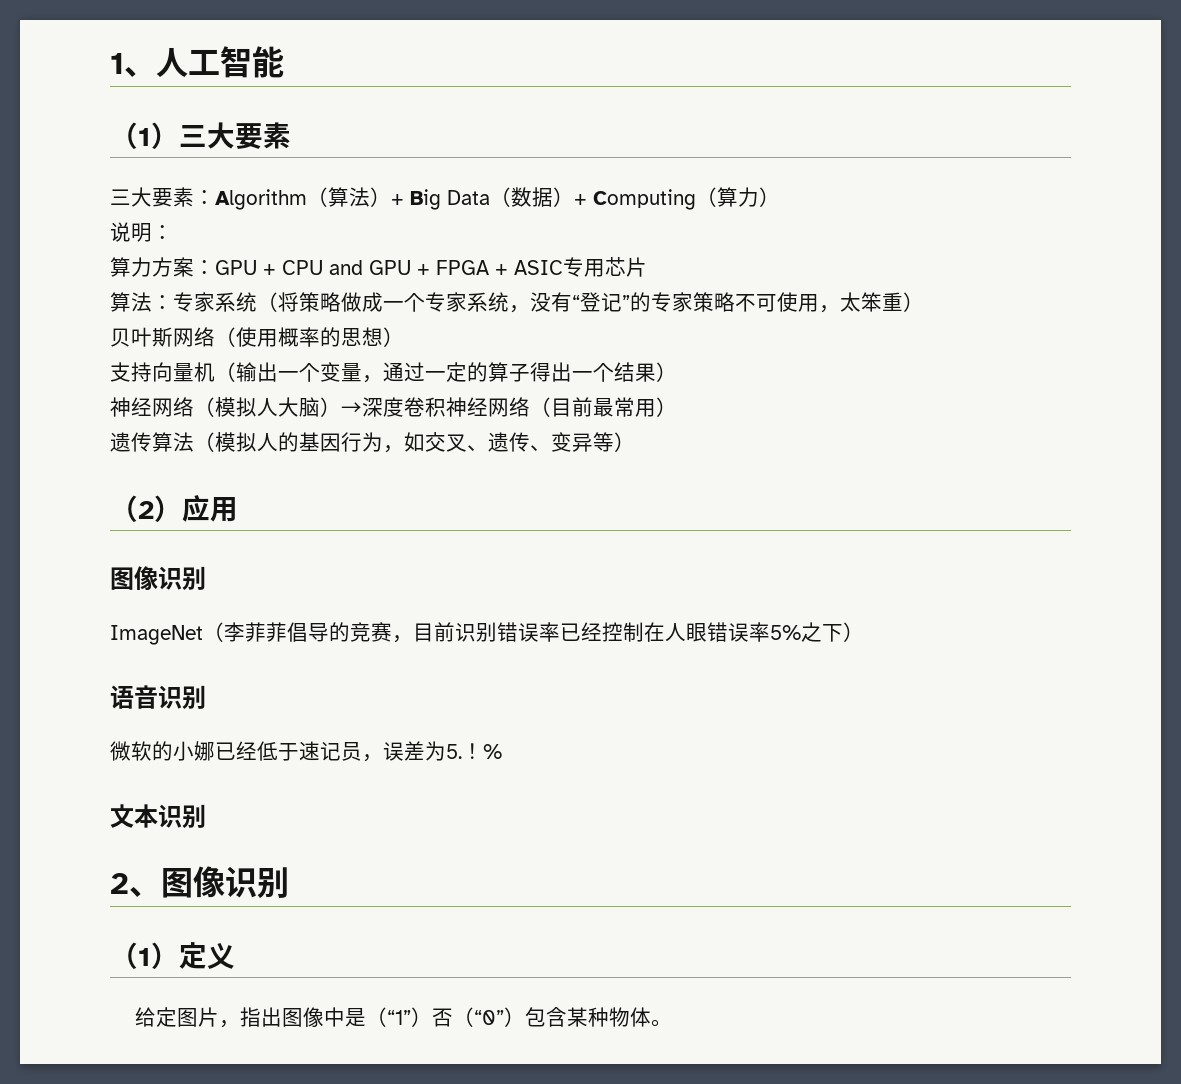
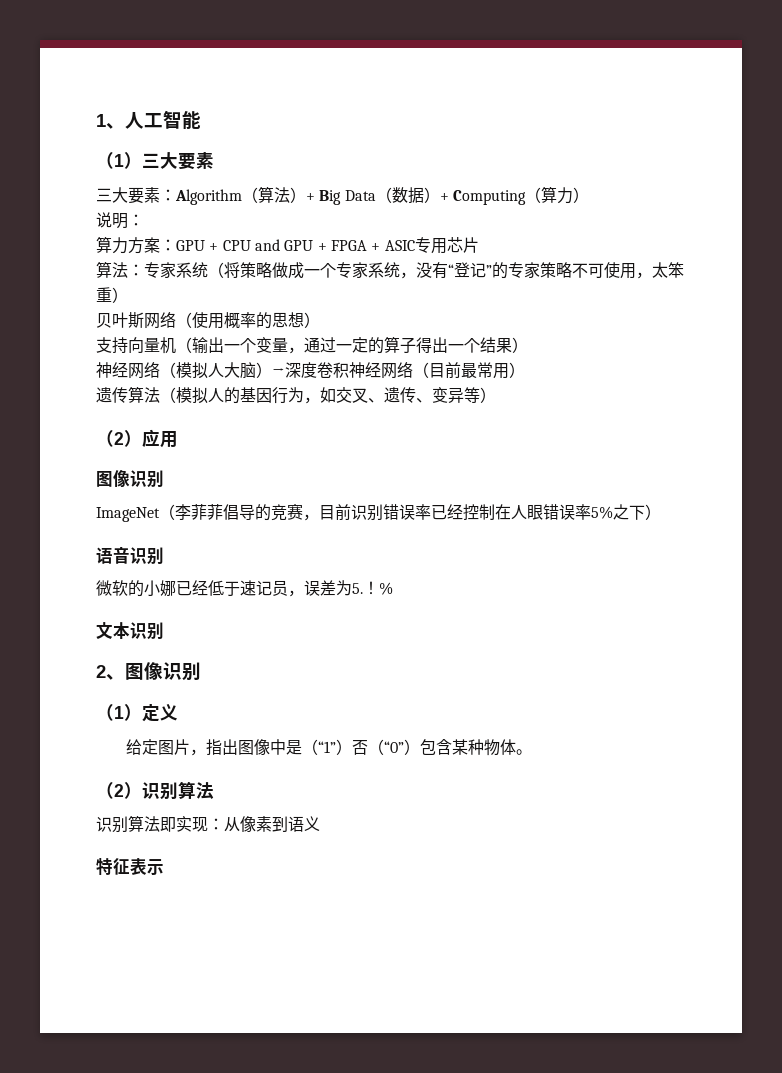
(673, 1023) none -> [96,781,214,800] [96,815,320,833] [96,858,164,875] // （2）识别算法 // 识别算法即实现：从像素到语义 // 特征表示

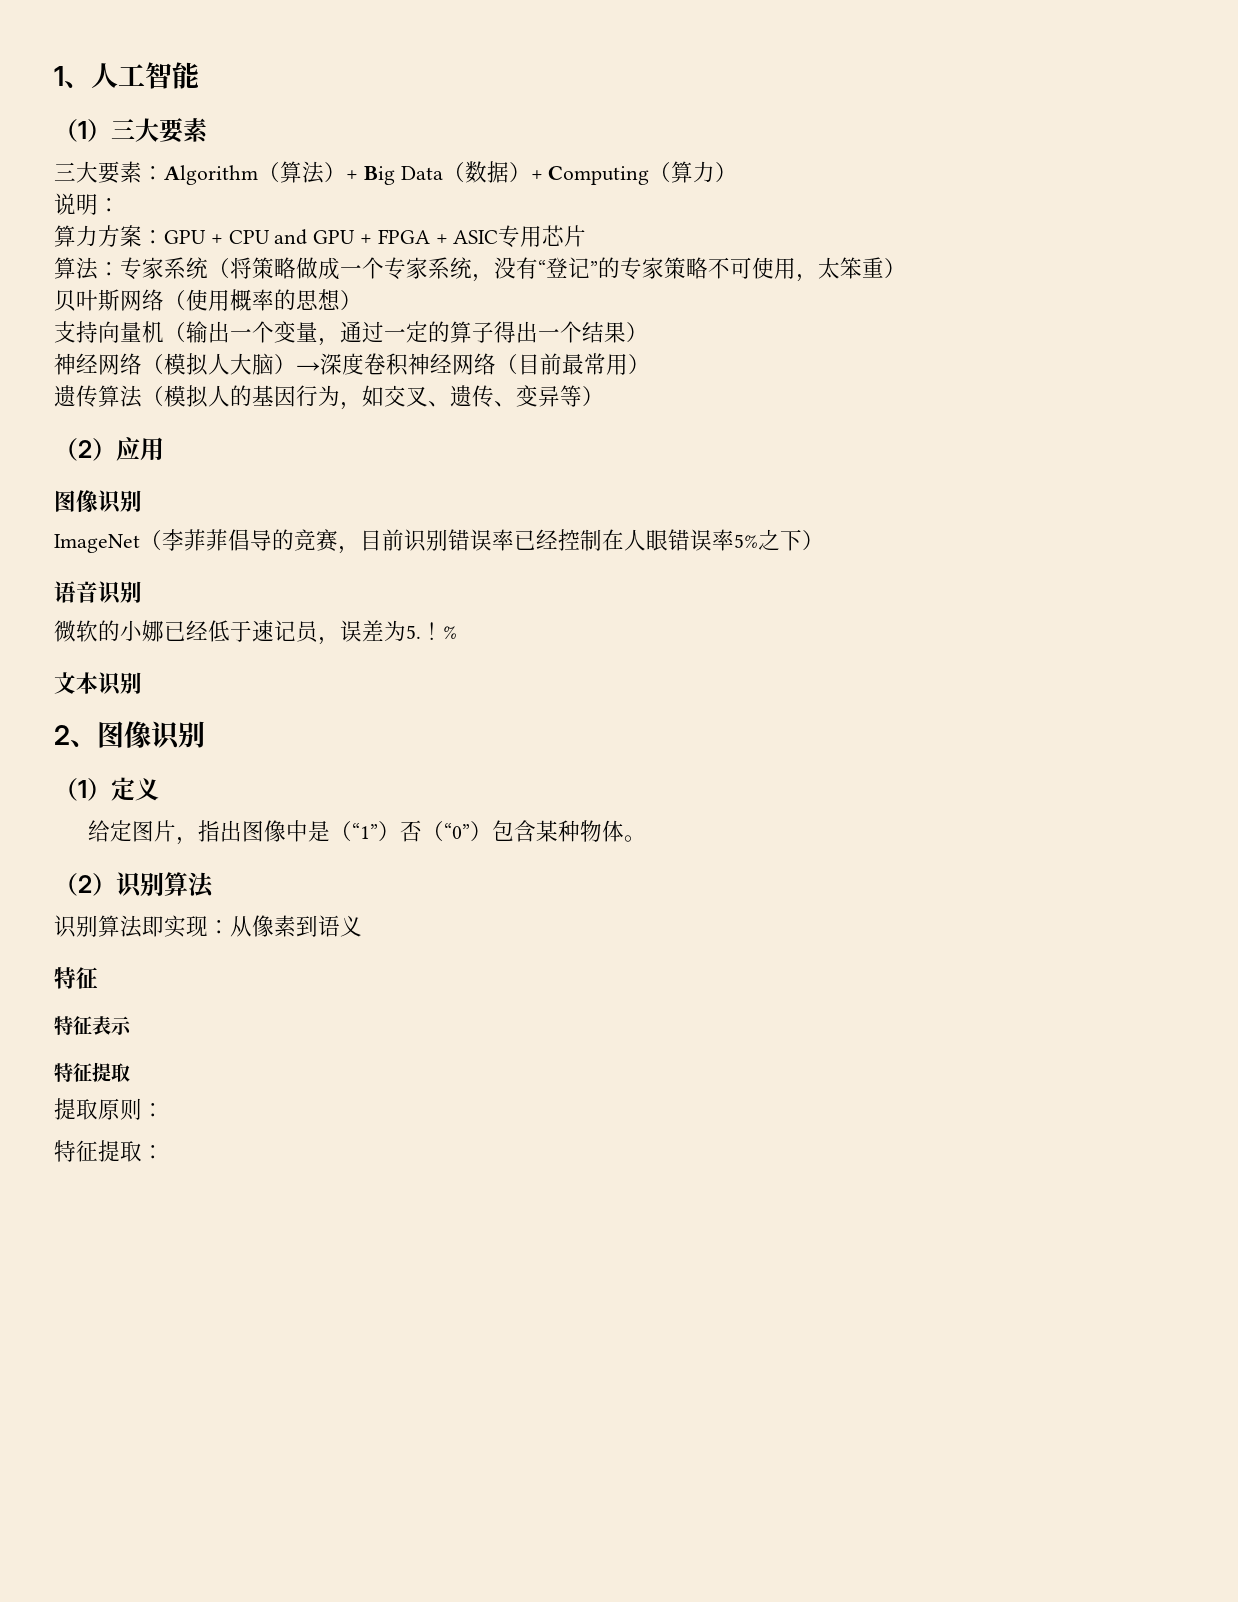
(130, 866) none -> [54,1016,92,1035] // 特征
(164, 867) none -> [54,1062,130,1082] [54,1098,164,1120] [54,1140,164,1162] // 特征提取 // 提取原则： // 特征提取：

